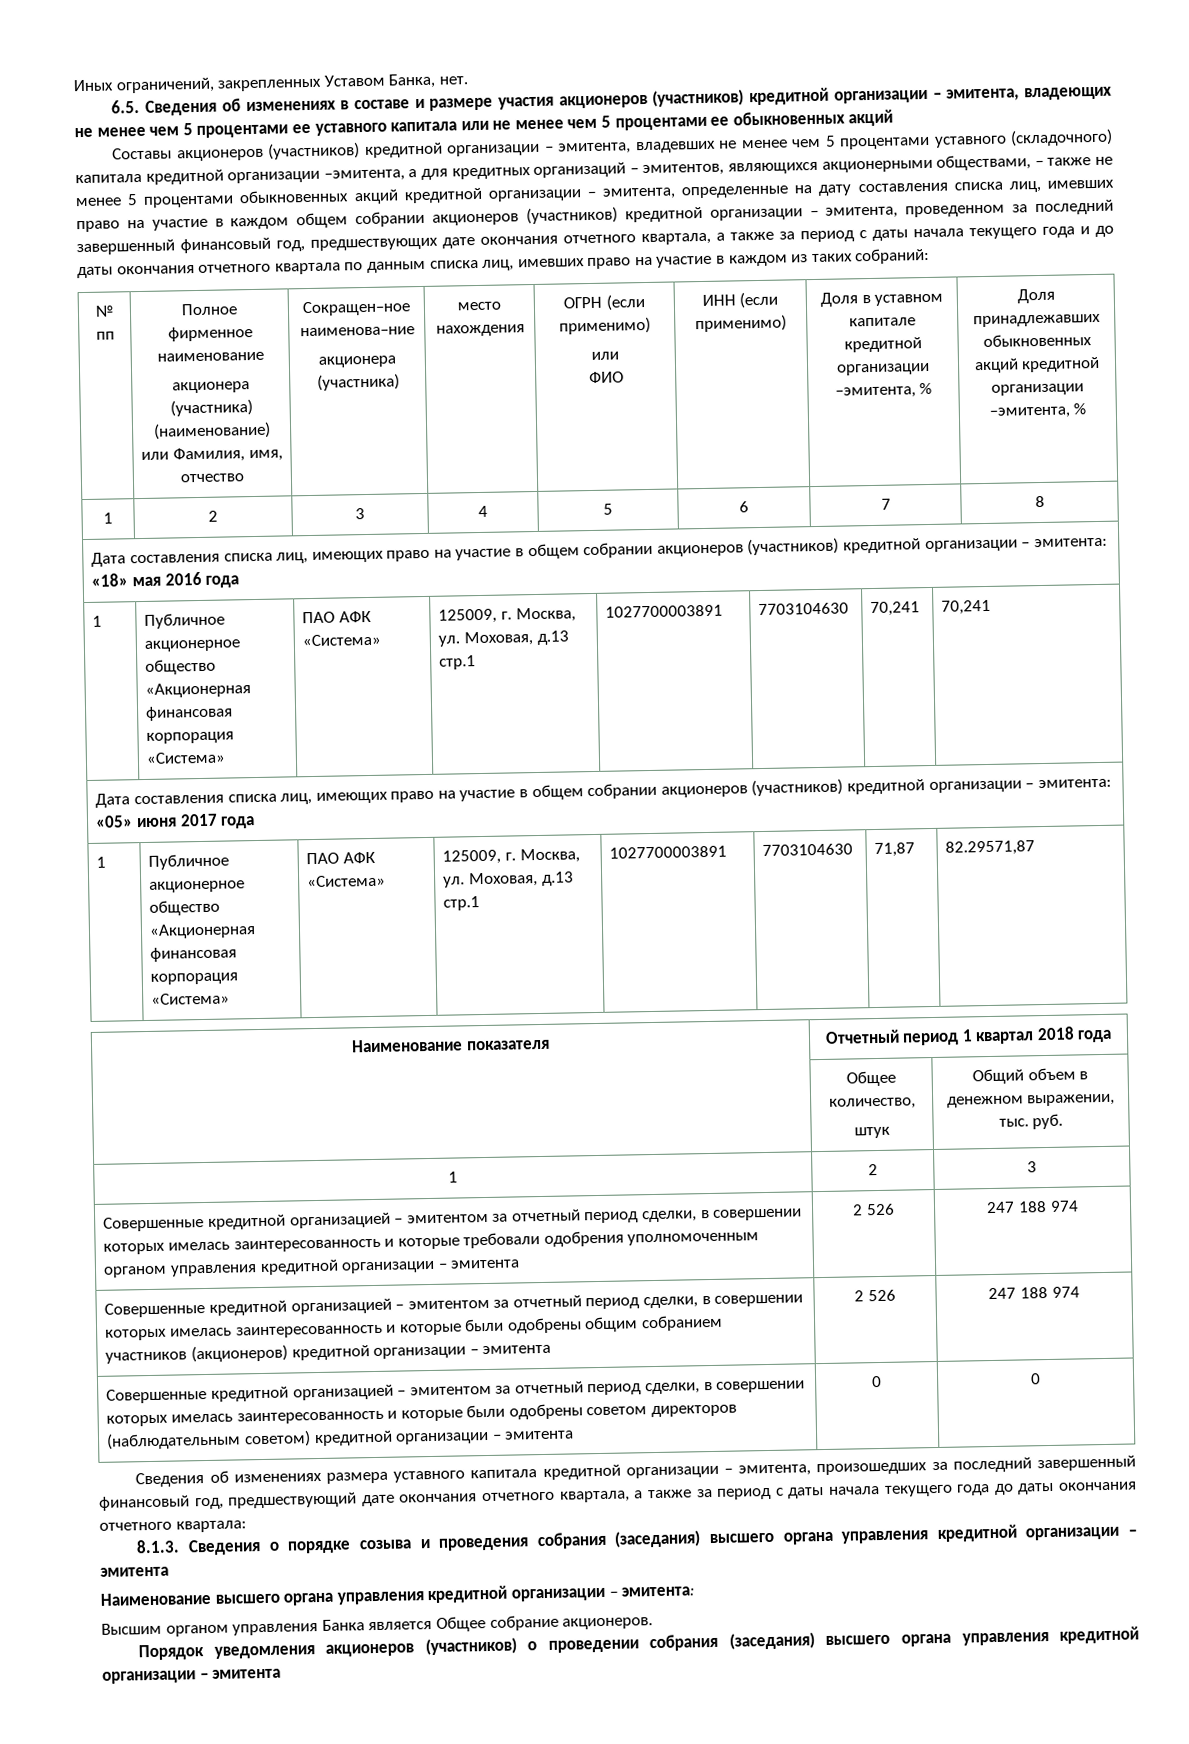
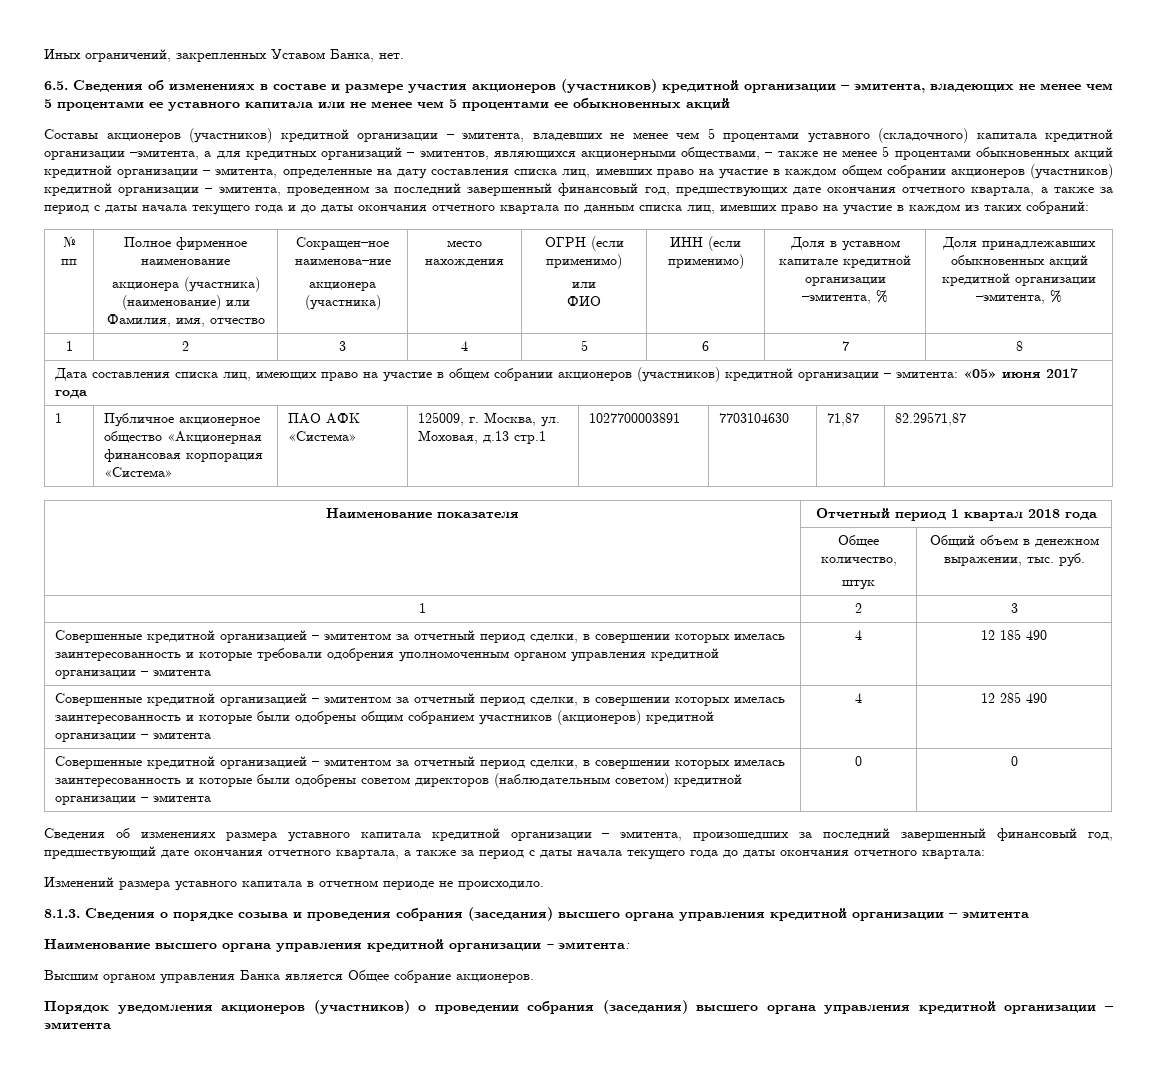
[91,537,1108,567] [91,571,240,588] [92,615,103,627] [144,612,226,629] [144,639,241,652] [145,658,217,675] [145,682,252,698] [145,705,234,721] [146,731,235,744] [146,751,226,764] [302,610,372,624] [302,633,382,647] [438,607,576,624] [438,630,569,647] [439,655,477,670] [605,604,724,618] [758,602,850,616] [870,601,921,617] [941,599,992,615] // Дата составления списка лиц, имеющих право на участие в общем собрании акционеров (участников) кредитной организации – эмитента: «18» мая 2016 года // 1 | Публичное акционерное общество «Акционерная финансовая корпорация «Система» | ПАО АФК «Система» | 125009, г. Москва, ул. Моховая, д.13 стр.1 | 1027700003891 | 7703104630 | 70,241 | 70,241 -> (1023, 346) none
[852,1203,895,1216] [986,1200,1079,1214] 2 526 | 247 188 974 -> [855,630,862,640] [981,629,1047,640] 4 | 12 185 490
[854,1289,896,1302] [988,1286,1080,1300] 2 526 | 247 188 974 -> [855,693,862,703] [981,692,1047,703] 4 | 12 285 490
(247, 1526) none -> [44,877,544,891] // Изменений размера уставного капитала в отчетном периоде не происходило.

